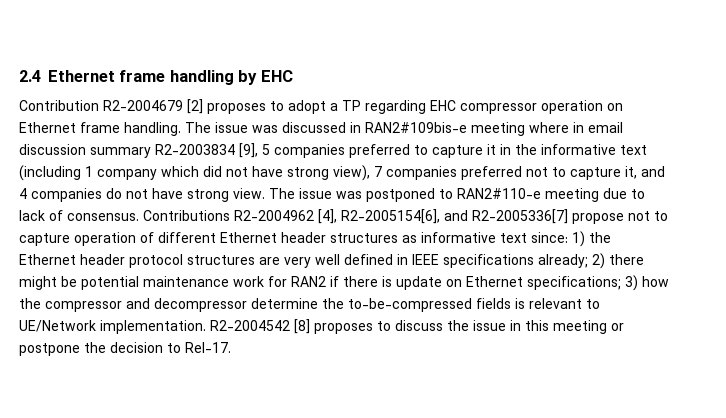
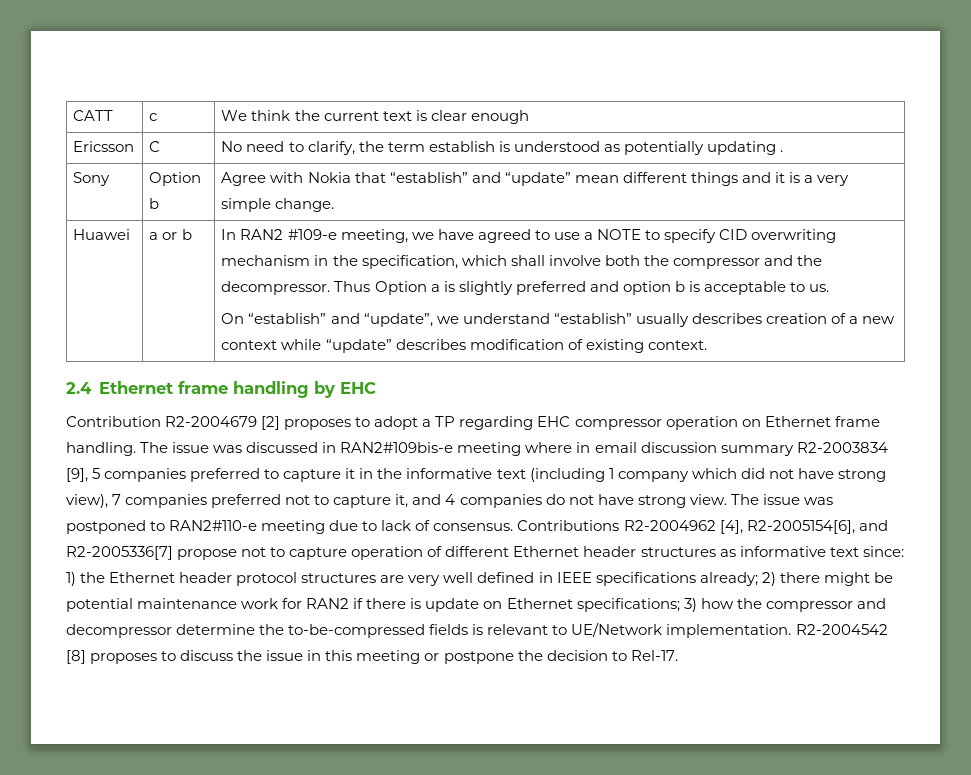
(19, 76) none -> [73,110,114,121] [149,113,158,121] [221,110,529,124] [73,141,135,152] [149,141,161,152] [221,141,784,155] [73,172,111,186] [149,172,202,186] [149,198,160,209] [221,172,850,186] [221,198,335,212] [73,229,131,240] [149,229,192,240] [221,229,837,243] [221,255,822,269] [221,281,830,295] [221,313,896,327] [221,339,707,353] CATT | c | We think the current text is clear enough // Ericsson | C | No need to clarify, the term establish is understood as potentially updating . // Sony | Option b | Agree with Nokia that “establish” and “update” mean different things and it is a very simple change. // Huawei | a or b | In RAN2 #109-e meeting, we have agreed to use a NOTE to specify CID overwriting mechanism in the specification, which shall involve both the compressor and the decompressor. Thus Option a is slightly preferred and option b is acceptable to us. // On “establish” and “update”, we understand “establish” usually describes creation of a new context while “update” describes modification of existing context. //

